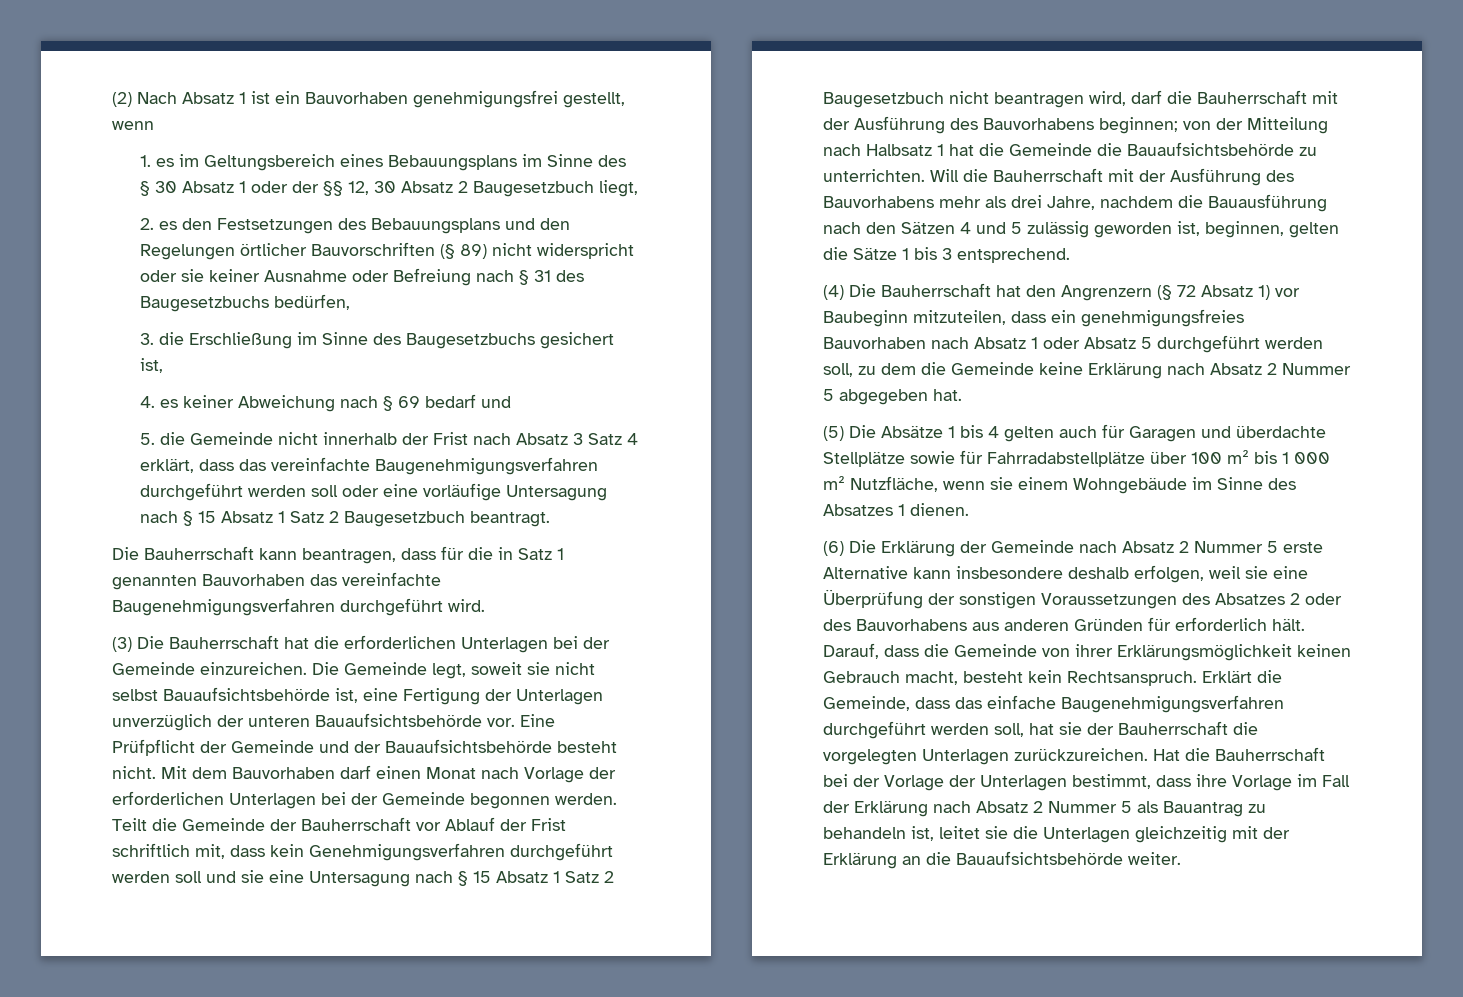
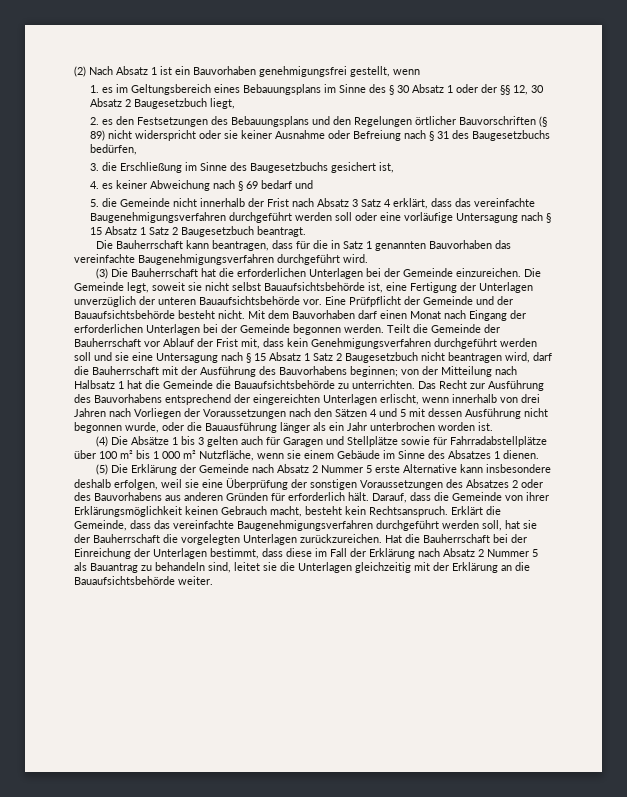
[524,767,584,783] Vorlage -> [469,310,507,321] Eingang
[112,843,190,857] schriftlich -> (238, 342) none
[930,168,1294,186] [823,194,1327,212] Will die Bauherrschaft mit der Ausführung des Bauvorhabens mehr als drei Jahre, nachdem die Bauausführung -> [418,380,544,391] [74,394,540,405] [74,408,286,419] Das Recht zur Ausführung des Bauvorhabens entsprechend der eingereichten Unterlagen erlischt, wenn innerhalb von drei Jahren nach Vorliegen der Voraussetzungen
[1027,221,1339,238] [823,247,1070,263] [823,283,1300,301] [823,309,1244,327] [823,335,1323,353] [823,362,1351,379] [823,389,962,405] [823,426,844,441] zulässig geworden ist, beginnen, gelten die Sätze 1 bis 3 entsprechend. // (4) Die Bauherrschaft hat den Angrenzern (§ 72 Absatz 1) vor Baubeginn mitzuteilen, dass ein genehmigungsfreies Bauvorhaben nach Absatz 1 oder Absatz 5 durchgeführt werden soll, zu dem die Gemeinde keine Erklärung nach Absatz 2 Nummer 5 abgegeben hat. // (5) -> [409,408,548,419] [74,422,493,433] [95,436,108,447] mit dessen Ausführung nicht begonnen wurde, oder die Bauausführung länger als ein Jahr unterbrochen worden ist. // (4)
[988,426,999,438] 4 -> [197,437,204,445] 3
[1236,425,1326,438] überdachte -> (344, 440) none
[1073,477,1187,494] Wohngebäude -> [337,450,380,459] Gebäude
[823,541,844,556] (6) -> [95,464,108,475] (5)
[987,695,1056,709] einfache -> [173,520,234,529] vereinfachte
[884,775,944,791] Vorlage -> [74,548,131,559] Einreichung
[1196,774,1292,791] ihre Vorlage -> [286,548,312,557] diese
[911,826,934,841] ist, -> [208,562,231,573] sind,

